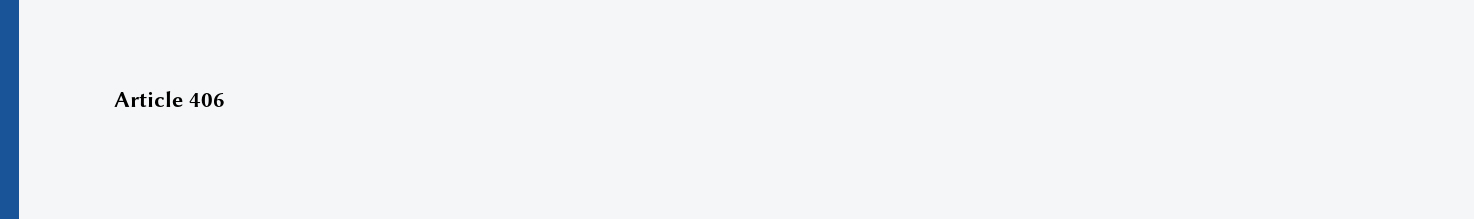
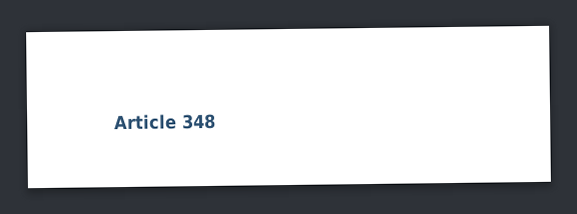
[189,93,226,107] 406 -> [182,113,216,130] 348

